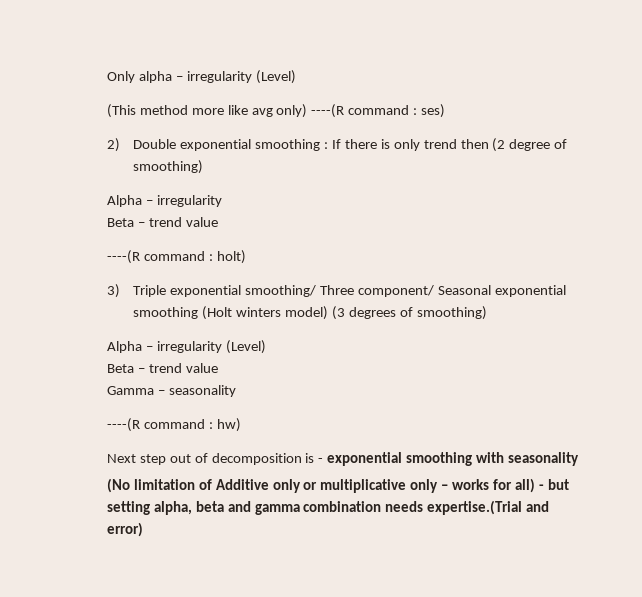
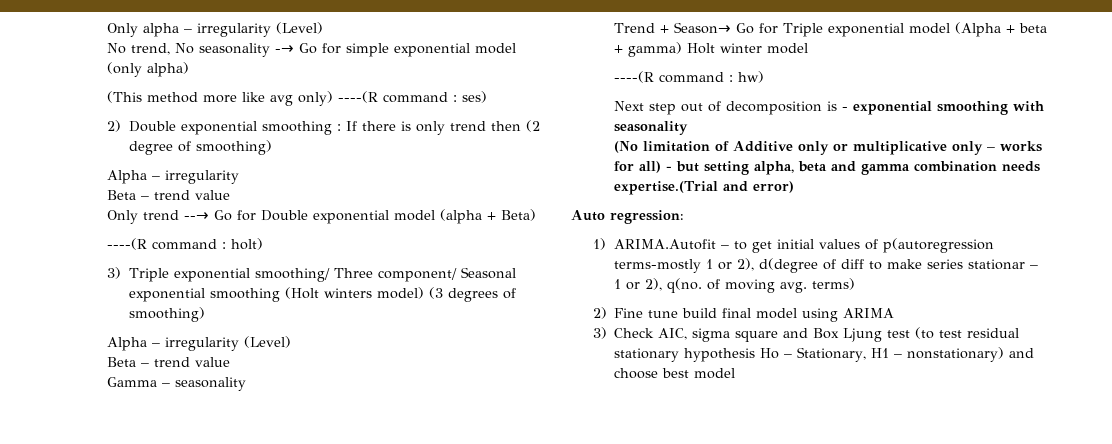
(296, 77) none -> [107,43,517,57] [107,62,190,77] // No trend, No seasonality -→ Go for simple exponential model (only alpha)
(218, 222) none -> [107,209,537,224] // Only trend --→ Go for Double exponential model (alpha + Beta)
(236, 391) none -> [614,22,1048,37] [614,42,809,57] // Trend + Season→ Go for Triple exponential model (Alpha + beta + gamma) Holt winter model
(143, 529) none -> [571,210,684,224] [592,238,995,253] [614,258,1039,273] [614,278,856,293] [592,307,895,322] [592,327,1020,342] [614,347,1035,362] [614,368,736,379] // Auto regression: // 1) ARIMA.Autofit – to get initial values of p(autoregression terms-mostly 1 or 2), d(degree of diff to make series stationar – 1 or 2), q(no. of moving avg. terms) // 2) Fine tune build final model using ARIMA // 3) Check AIC, sigma square and Box Ljung test (to test residual stationary hypothesis Ho – Stationary, H1 – nonstationary) and choose best model

